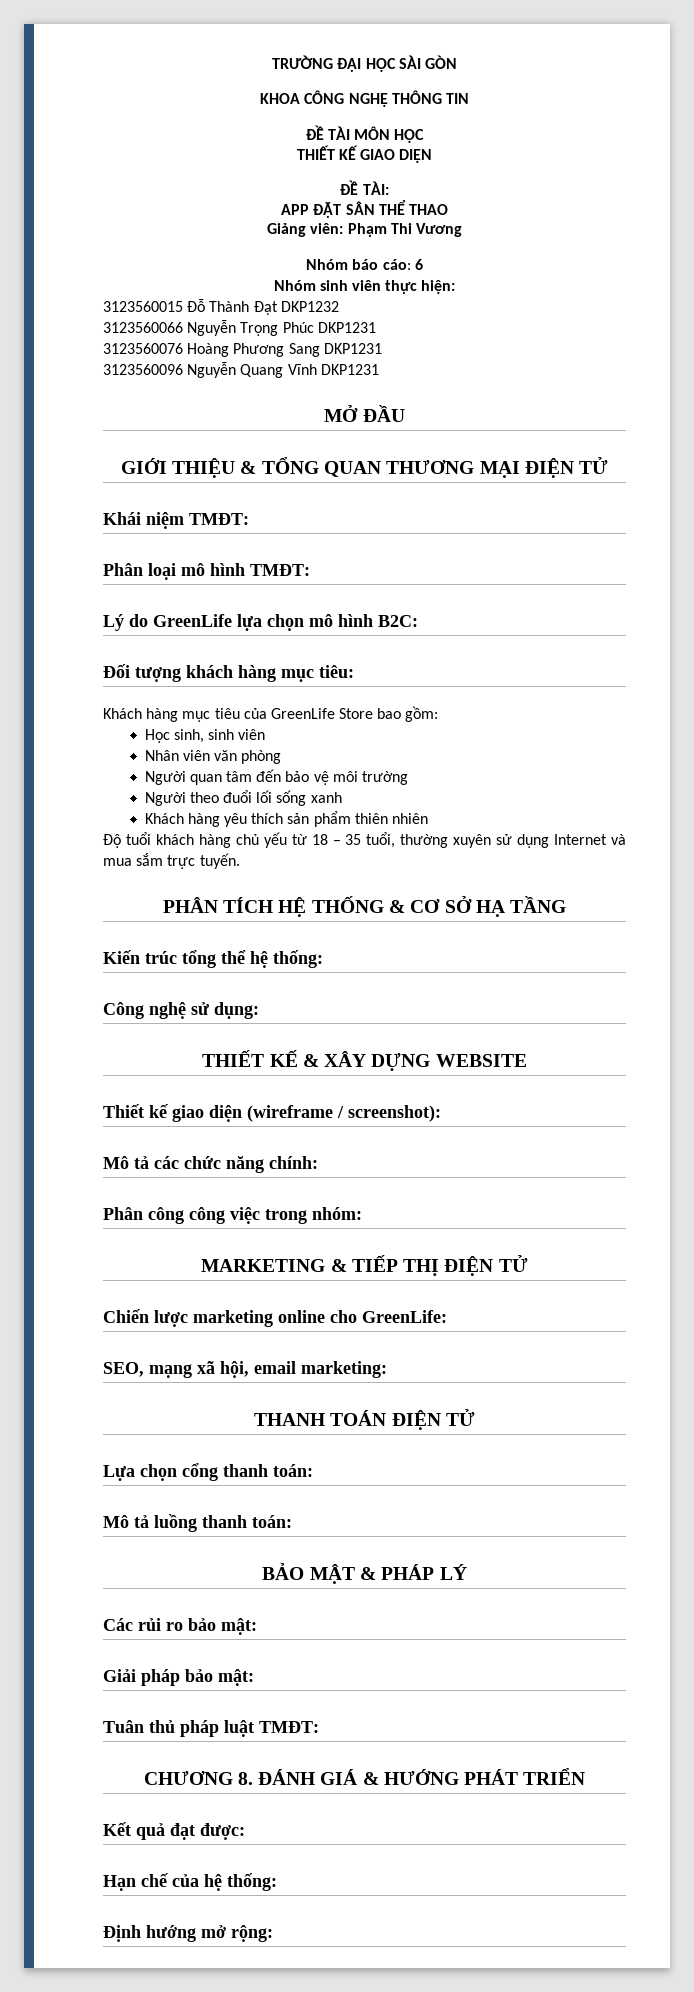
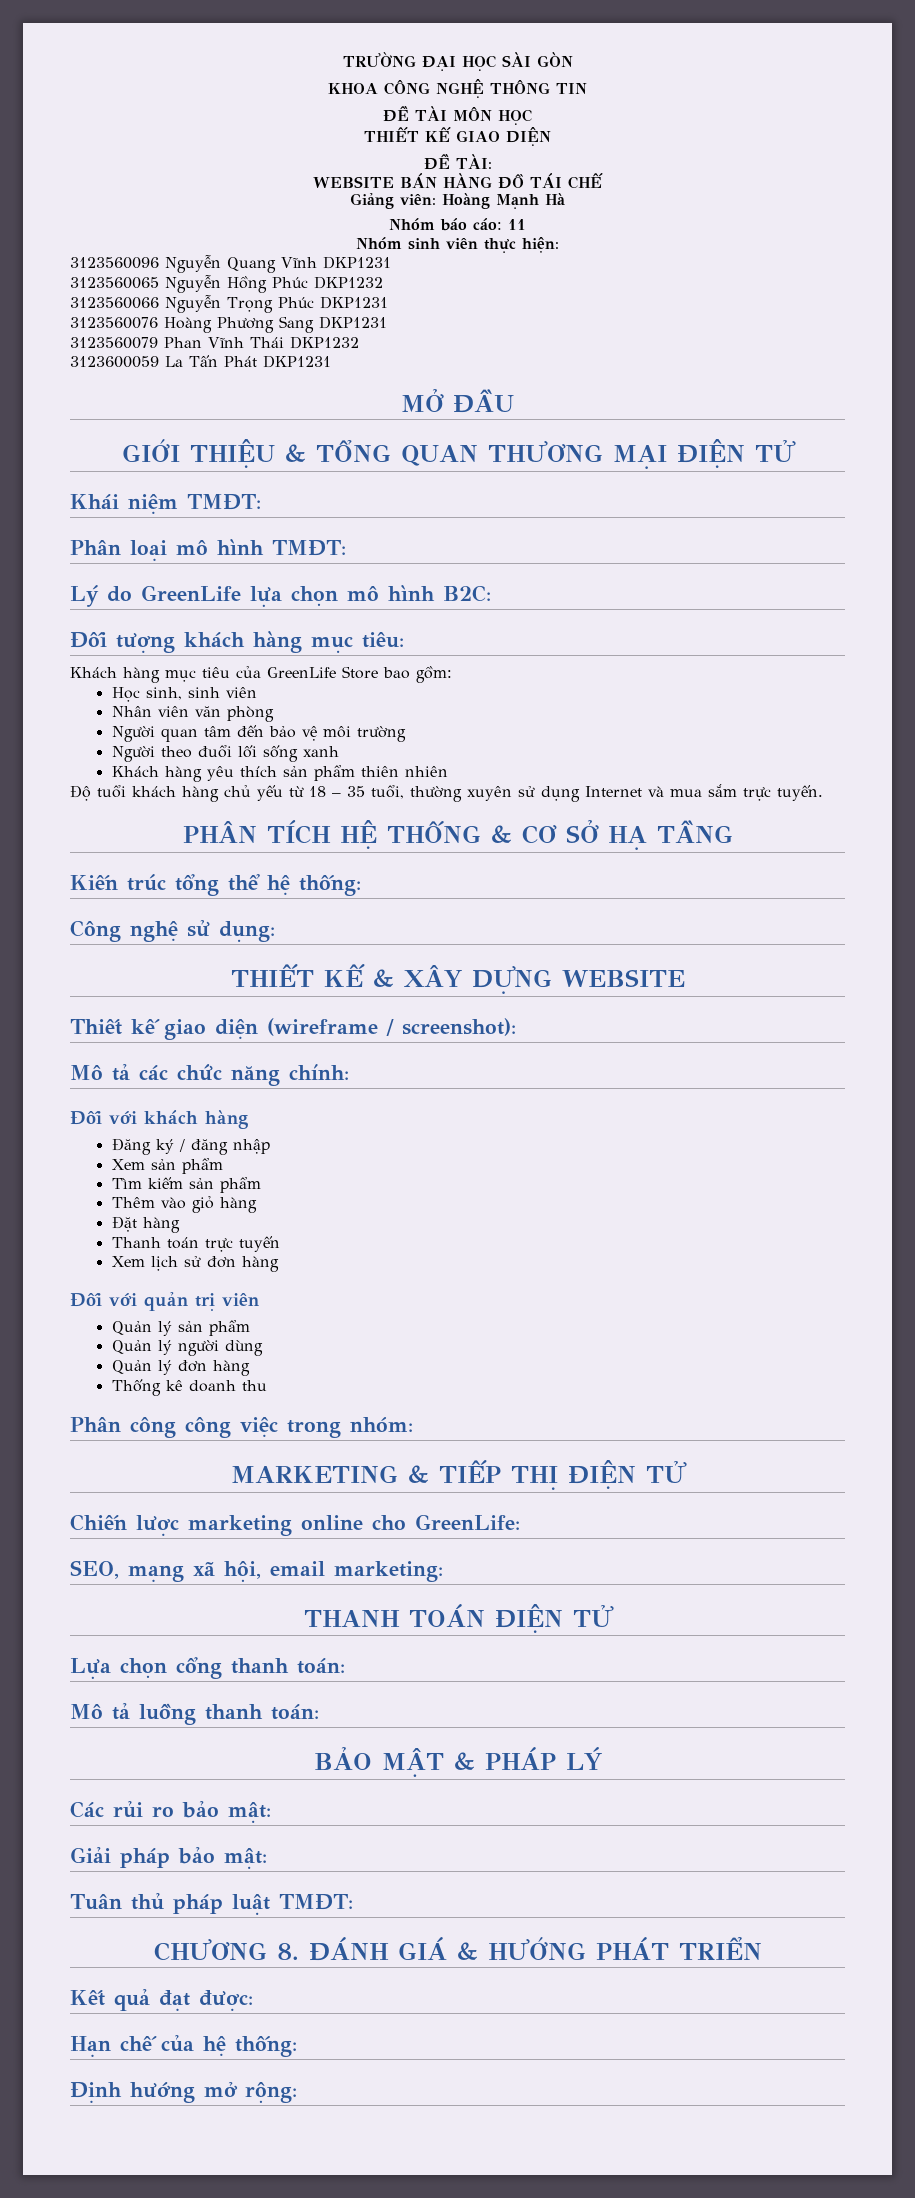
[281,200,448,218] APP ĐẶT SÂN THỂ THAO -> [313,173,603,189] WEBSITE BÁN HÀNG ĐỒ TÁI CHẾ
[347,223,462,237] Phạm Thi Vương -> [442,193,565,209] Hoàng Mạnh Hà
[414,259,423,270] 6 -> [508,219,526,230] 11
[103,299,278,315] 3123560015 Đỗ Thành Đạt -> [70,255,391,273] [70,275,308,293] 3123560096 Nguyễn Quang Vĩnh DKP1231 // 3123560065 Nguyễn Hồng Phúc
[103,362,317,378] 3123560096 Nguyễn Quang Vĩnh -> [70,336,359,349] [70,355,257,368] 3123560079 Phan Vĩnh Thái DKP1232 // 3123600059 La Tấn Phát
(318, 1162) none -> [70,1110,248,1129] [111,1138,270,1155] [111,1158,223,1174] [111,1177,261,1193] [111,1196,257,1213] [111,1216,180,1233] [111,1236,280,1252] [111,1256,279,1272] [70,1292,259,1311] [111,1320,250,1336] [111,1340,263,1356] [111,1360,250,1376] [111,1379,267,1396] // Đối với khách hàng // Đăng ký / đăng nhập // Xem sản phẩm // Tìm kiếm sản phẩm // Thêm vào giỏ hàng // Đặt hàng // Thanh toán trực tuyến // Xem lịch sử đơn hàng // Đối với quản trị viên // Quản lý sản phẩm // Quản lý người dùng // Quản lý đơn hàng // Thống kê doanh thu

